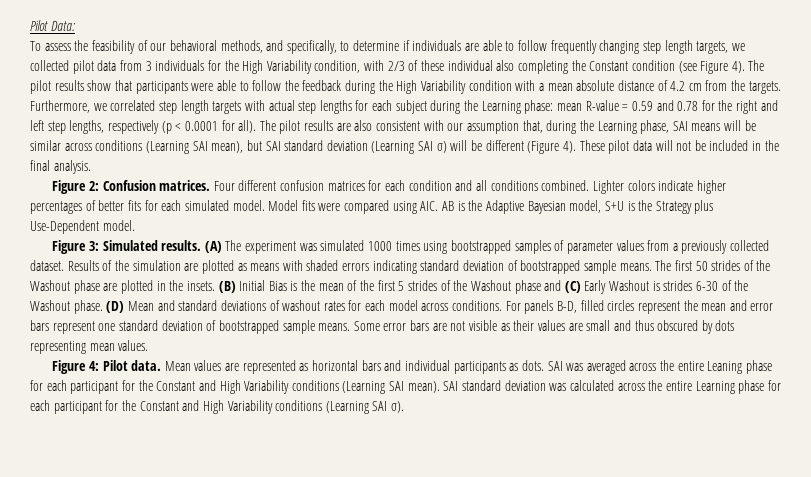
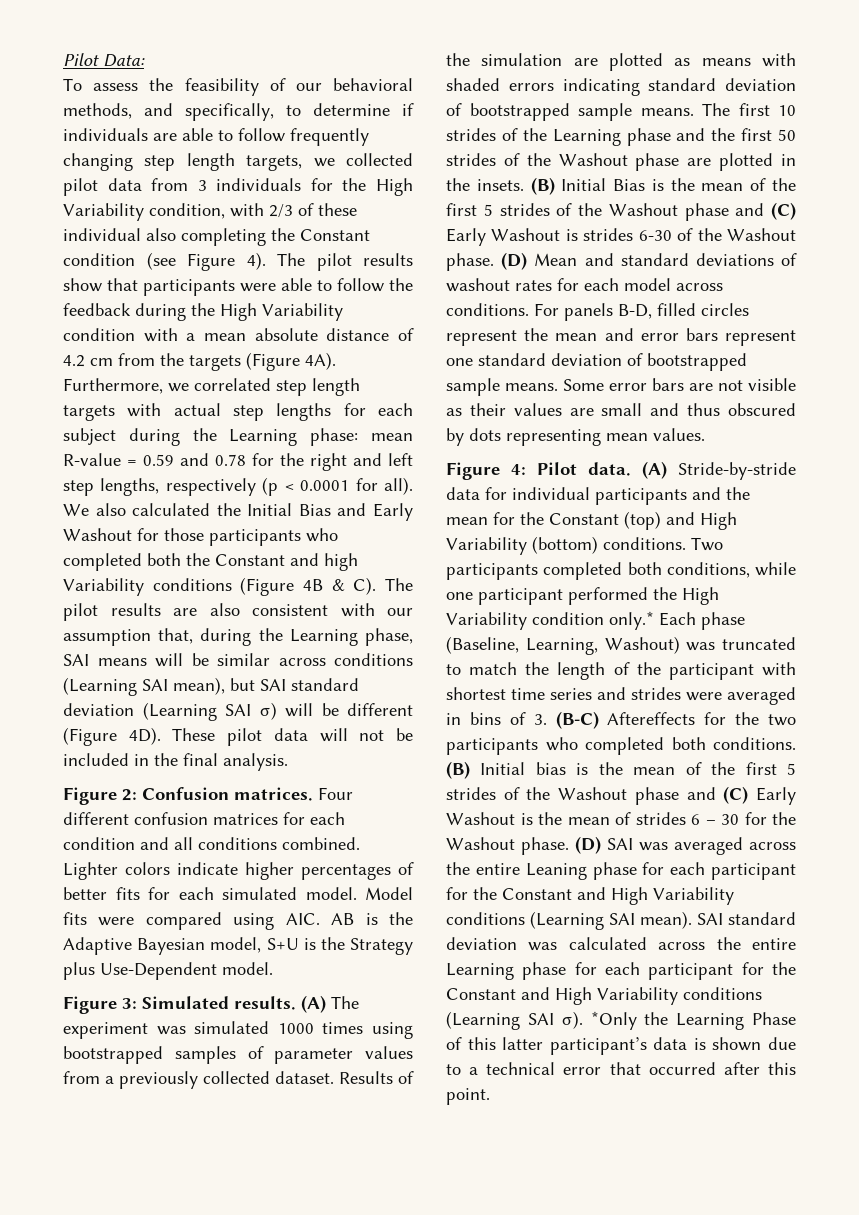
[748,81,781,94] targets. -> [189,352,336,371] targets (Figure 4A).
(257, 126) none -> [63,503,413,521] [63,528,338,546] [63,553,358,571] [63,577,377,596] We also calculated the Initial Bias and Early Washout for those participants who completed both the Constant and high Variability conditions (Figure 4B & C).
[562,141,576,153] 4). -> [128,727,161,745] 4D).
(692, 265) none -> [778,105,796,116] [446,128,773,146] 10 strides of the Learning phase and the first
[164,360,544,374] Mean values are represented as horizontal bars and individual participants as dots. -> [642,461,796,480] [446,487,750,505] [446,511,737,530] [446,536,723,555] [446,562,796,580] [446,587,719,605] [446,611,745,630] [446,636,796,655] [446,662,796,680] [446,687,796,705] [446,711,796,729] [446,737,796,755] [446,761,796,779] [446,786,796,805] [446,812,796,825] [446,836,601,855] (A) Stride-by-stride data for individual participants and the mean for the Constant (top) and High Variability (bottom) conditions. Two participants completed both conditions, while one participant performed the High Variability condition only.* Each phase (Baseline, Learning, Washout) was truncated to match the length of the participant with shortest time series and strides were averaged in bins of 3. (B-C) Aftereffects for the two participants who completed both conditions. (B) Initial bias is the mean of the first 5 strides of the Washout phase and (C) Early Washout is the mean of strides 6 – 30 for the Washout phase. (D)
(405, 407) none -> [590,1011,796,1030] [446,1037,796,1055] [446,1062,796,1075] [446,1088,490,1105] *Only the Learning Phase of this latter participant’s data is shown due to a technical error that occurred after this point.

